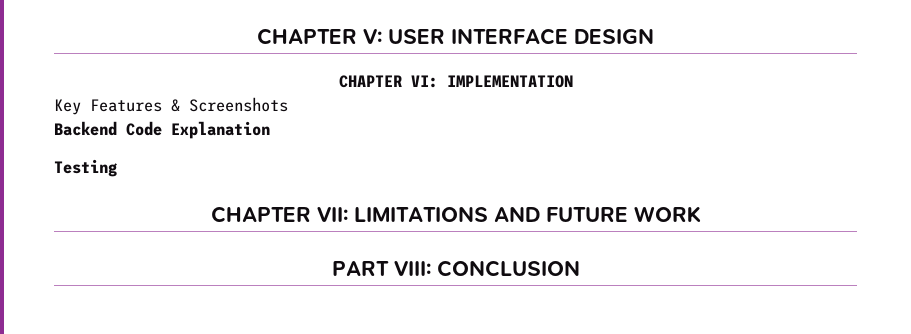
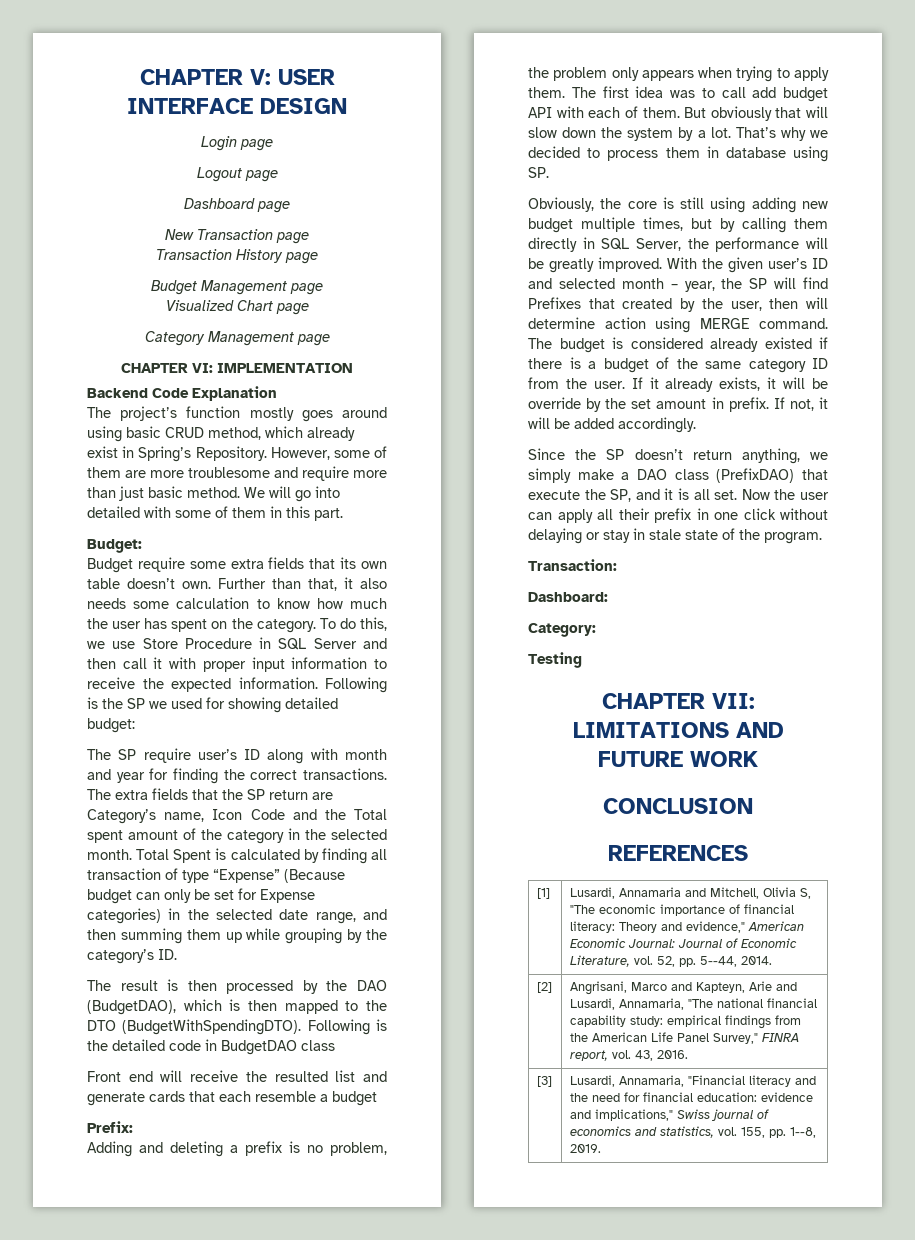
(654, 36) none -> [201,136,273,151] [196,167,278,182] [184,198,290,213] [165,229,309,244] [156,249,318,264] [151,280,323,295] [165,300,309,315] [144,331,330,346] // Login page // Logout page // Dashboard page // New Transaction page // Transaction History page // Budget Management page // Visualized Chart page // Category Management page
[54,97,288,115] // Key Features & Screenshots -> (353, 368) none
(270, 130) none -> [87,406,387,422] [87,426,355,442] [87,446,387,462] [87,466,387,481] [87,486,340,502] [87,506,343,521] [87,539,142,553] [87,557,387,573] [87,577,387,591] [87,597,387,609] [87,617,387,633] [87,637,387,650] [87,657,387,672] [87,677,387,693] [87,697,338,713] [87,718,135,733] [87,748,387,764] [87,768,387,784] [87,788,333,800] [87,809,387,824] [87,828,387,844] [87,848,387,864] [87,868,345,883] [87,888,315,904] [87,908,387,924] [87,928,387,944] [87,949,177,964] [87,979,387,994] [87,999,387,1015] [87,1019,387,1035] [87,1039,335,1055] [87,1070,388,1082] [87,1091,377,1106] [87,1121,133,1133] [87,1141,387,1157] [528,66,829,82] [528,86,828,102] [528,106,828,121] [528,127,828,141] [528,146,828,162] [528,167,549,178] [528,197,828,213] [528,217,828,233] [528,237,828,252] [528,257,828,273] [528,277,828,292] [528,297,828,312] [528,317,828,333] [528,337,828,353] [528,357,828,373] [528,377,828,392] [528,397,828,412] [528,417,696,433] [528,448,828,464] [528,468,828,483] [528,488,829,502] [528,508,828,523] [528,528,822,544] [528,559,617,571] [528,592,608,602] [528,623,596,637] // The project’s function mostly goes around using basic CRUD method, which already exist in Spring’s Repository. However, some of them are more troublesome and require more than just basic method. We will go into detailed with some of them in this part. // Budget: // Budget require some extra fields that its own table doesn’t own. Further than that, it also needs some calculation to know how much the user has spent on the category. To do this, we use Store Procedure in SQL Server and then call it with proper input information to receive the expected information. Following is the SP we used for showing detailed budget: // The SP require user’s ID along with month and year for finding the correct transactions. The extra fields that the SP return are Category’s name, Icon Code and the Total spent amount of the category in the selected month. Total Spent is calculated by finding all transaction of type “Expense” (Because budget can only be set for Expense categories) in the selected date range, and then summing them up while grouping by the category’s ID. // The result is then processed by the DAO (BudgetDAO), which is then mapped to the DTO (BudgetWithSpendingDTO). Following is the detailed code in BudgetDAO class // Front end will receive the resulted list and generate cards that each resemble a budget // Prefix: // Adding and deleting a prefix is no problem, the problem only appears when trying to apply them. The first idea was to call add budget API with each of them. But obviously that will slow down the system by a lot. That’s why we decided to process them in database using SP. // Obviously, the core is still using adding new budget multiple times, but by calling them directly in SQL Server, the performance will be greatly improved. With the given user’s ID and selected month – year, the SP will find Prefixes that created by the user, then will determine action using MERGE command. The budget is considered already existed if there is a budget of the same category ID from the user. If it already exists, it will be override by the set amount in prefix. If not, it will be added accordingly. // Since the SP doesn’t return anything, we simply make a DAO class (PrefixDAO) that execute the SP, and it is all set. Now the user can apply all their prefix in one click without delaying or stay in stale state of the program. // Transaction: // Dashboard: // Category:
[331,261,431,276] PART VIII: -> (758, 759) none
(580, 268) none -> [608,845,748,861] [536,888,550,899] [569,887,811,899] [569,904,794,916] [569,921,804,933] [569,938,797,948] [569,955,772,967] [536,982,552,993] [569,981,797,995] [569,998,817,1010] [569,1015,801,1029] [569,1032,799,1044] [569,1050,688,1061] [536,1076,552,1087] [569,1075,816,1087] [569,1092,813,1102] [569,1109,769,1121] [569,1126,816,1138] [569,1144,601,1153] // REFERENCES // [1] | Lusardi, Annamaria and Mitchell, Olivia S, "The economic importance of financial literacy: Theory and evidence," American Economic Journal: Journal of Economic Literature, vol. 52, pp. 5--44, 2014. // [2] | Angrisani, Marco and Kapteyn, Arie and Lusardi, Annamaria, "The national financial capability study: empirical findings from the American Life Panel Survey," FINRA report, vol. 43, 2016. // [3] | Lusardi, Annamaria, "Financial literacy and the need for financial education: evidence and implications," Swiss journal of economics and statistics, vol. 155, pp. 1--8, 2019.

